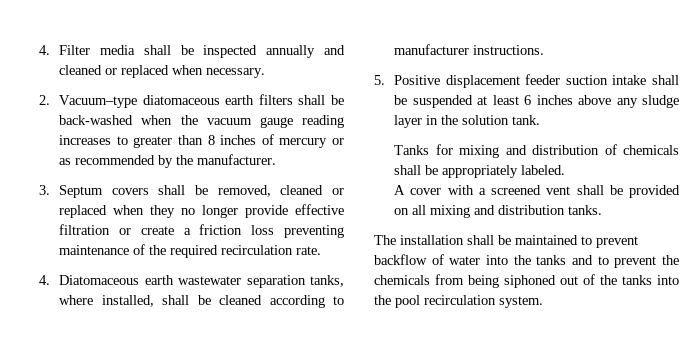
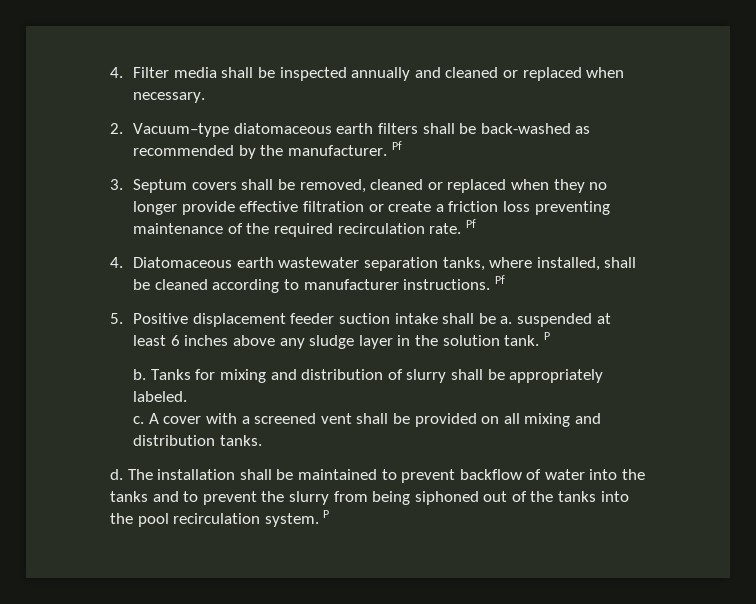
[141,115,344,128] [59,134,344,148] when the vacuum gauge reading increases to greater than 8 inches of mercury or -> (571, 128) none
(277, 159) none -> [391,141,402,150] Pf
(322, 250) none -> [465,219,476,228] Pf
(545, 50) none -> [494,275,505,284] Pf
(408, 100) none -> [500,316,513,324] a.
(541, 120) // -> [543,332,550,340] [133,369,147,380] P // b.
[623,145,679,155] chemicals -> [406,369,447,383] slurry
(566, 170) none -> [133,416,145,424] c.
(603, 210) none -> [110,469,123,480] d.
[374,275,430,285] chemicals -> [288,491,329,505] slurry
(543, 302) none -> [323,510,330,518] P

